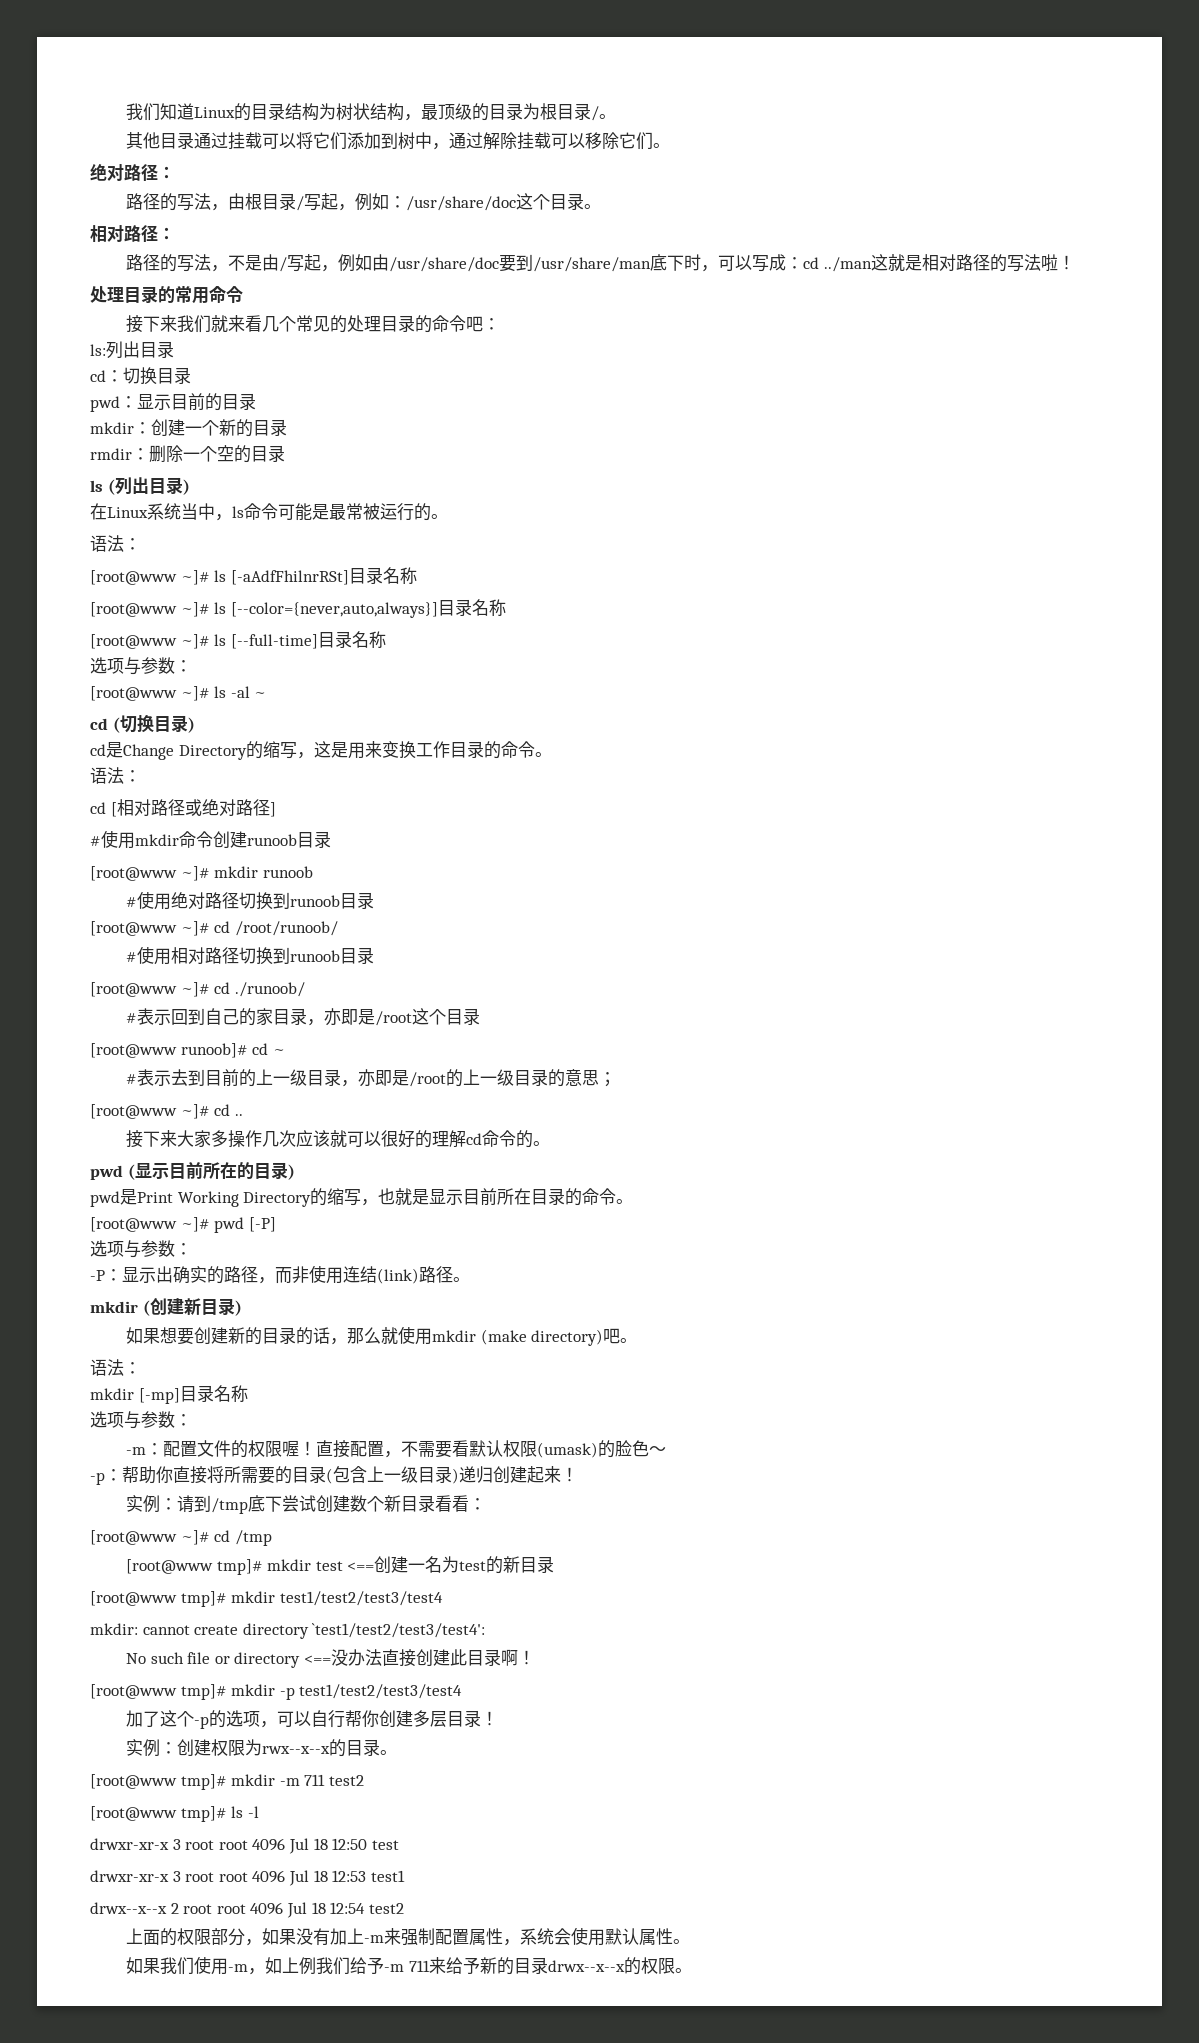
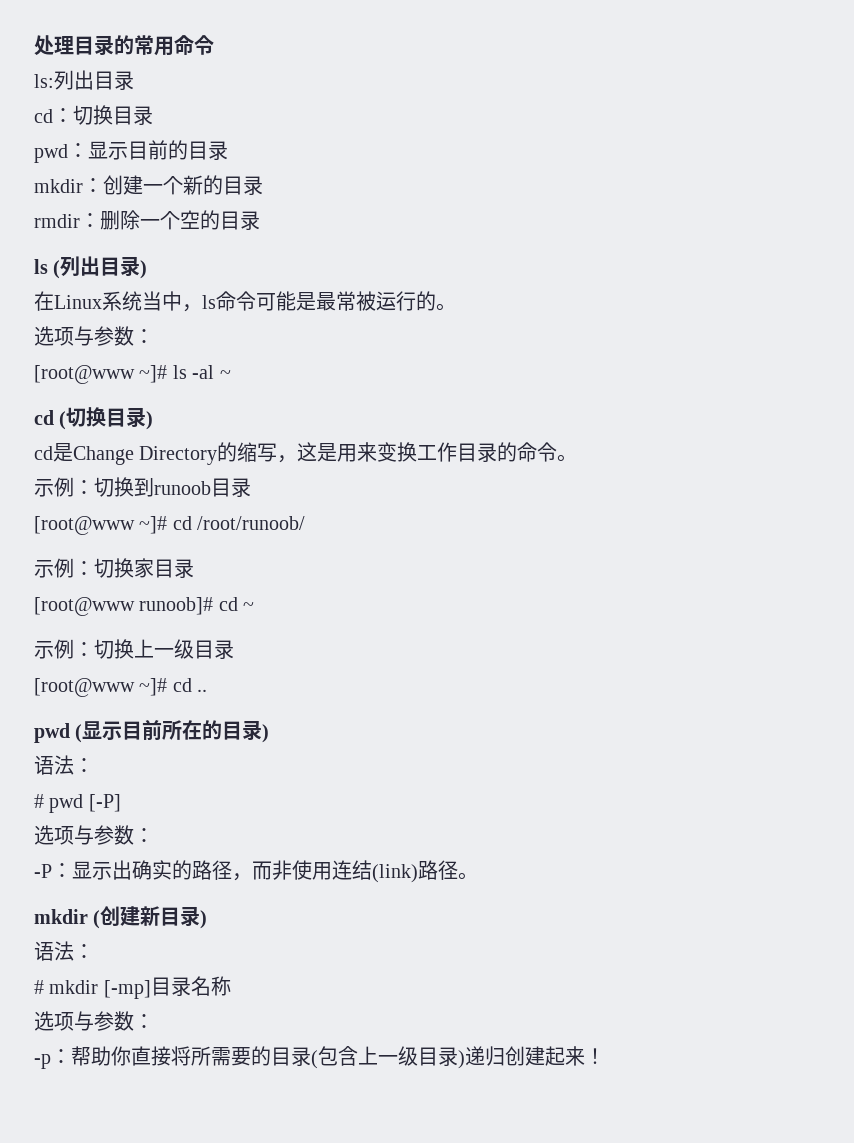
[125,103,616,121] [125,132,670,150] [90,163,175,181] [125,193,601,211] [90,225,175,242] [125,254,1075,272] 我们知道Linux的目录结构为树状结构，最顶级的目录为根目录/。 // 其他目录通过挂载可以将它们添加到树中，通过解除挂载可以移除它们。 // 绝对路径： // 路径的写法，由根目录/写起，例如：/usr/share/doc这个目录。 // 相对路径： // 路径的写法，不是由/写起，例如由/usr/share/doc要到/usr/share/man底下时，可以写成：cd ../man这就是相对路径的写法啦！ // -> (34, 45) none
[125,315,500,333] // 接下来我们就来看几个常见的处理目录的命令吧： -> (214, 45) none
[90,535,141,552] [90,567,417,585] [90,599,506,618] [90,631,386,649] // 语法： // [root@www ~]# ls [-aAdfFhilnrRSt]目录名称 // [root@www ~]# ls [--color={never,auto,always}]目录名称 // [root@www ~]# ls [--full-time]目录名称 -> (456, 307) none
[90,767,141,784] [90,799,276,817] [90,830,331,849] [90,866,313,881] [125,891,239,910] 语法： // cd [相对路径或绝对路径] // #使用mkdir命令创建runoob目录 // [root@www ~]# mkdir runoob // #使用绝对路径 -> [34,477,94,497] 示例：
[125,946,374,965] [90,982,305,997] [125,1008,480,1026] [90,1043,285,1058] [125,1069,616,1087] [90,1104,243,1119] [125,1130,550,1148] #使用相对路径切换到runoob目录 // [root@www ~]# cd ./runoob/ // #表示回到自己的家目录，亦即是/root这个目录 // [root@www runoob]# cd ~ // #表示去到目前的上一级目录，亦即是/root的上一级目录的意思； // [root@www ~]# cd .. // 接下来大家多操作几次应该就可以很好的理解cd命令的。 -> [34,558,194,578] [34,597,255,616] [34,639,234,659] [34,678,208,697] 示例：切换家目录 // [root@www runoob]# cd ~ // 示例：切换上一级目录 // [root@www ~]# cd ..
[90,1188,634,1207] [90,1217,210,1232] pwd是Print Working Directory的缩写，也就是显示目前所在目录的命令。 // [root@www ~]# -> [34,755,94,775] [34,794,44,808] 语法： // #
[125,1326,638,1346] [90,1359,141,1376] // 如果想要创建新的目录的话，那么就使用mkdir (make directory)吧。 // 语法： // -> [34,941,94,961] [34,980,44,994] // 语法： // #
[125,1440,666,1458] // -m：配置文件的权限喔！直接配置，不需要看默认权限(umask)的脸色～ -> (154, 1021) none
[125,1495,486,1514] [90,1530,272,1546] [125,1556,555,1575] [90,1591,443,1607] [90,1623,486,1639] [125,1649,535,1668] [90,1684,463,1700] [125,1710,498,1729] [125,1739,397,1757] [90,1774,364,1790] [90,1806,259,1822] [90,1838,399,1854] [90,1870,405,1886] [90,1902,404,1918] [125,1927,690,1946] [125,1956,692,1975] // 实例：请到/tmp底下尝试创建数个新目录看看： // [root@www ~]# cd /tmp // [root@www tmp]# mkdir test <==创建一名为test的新目录 // [root@www tmp]# mkdir test1/test2/test3/test4 // mkdir: cannot create directory `test1/test2/test3/test4': // No such file or directory <==没办法直接创建此目录啊！ // [root@www tmp]# mkdir -p test1/test2/test3/test4 // 加了这个-p的选项，可以自行帮你创建多层目录！ // 实例：创建权限为rwx--x--x的目录。 // [root@www tmp]# mkdir -m 711 test2 // [root@www tmp]# ls -l // drwxr-xr-x 3 root root 4096 Jul 18 12:50 test // drwxr-xr-x 3 root root 4096 Jul 18 12:53 test1 // drwx--x--x 2 root root 4096 Jul 18 12:54 test2 // 上面的权限部分，如果没有加上-m来强制配置属性，系统会使用默认属性。 // 如果我们使用-m，如上例我们给予-m 711来给予新的目录drwx--x--x的权限。 -> (605, 1056) none

